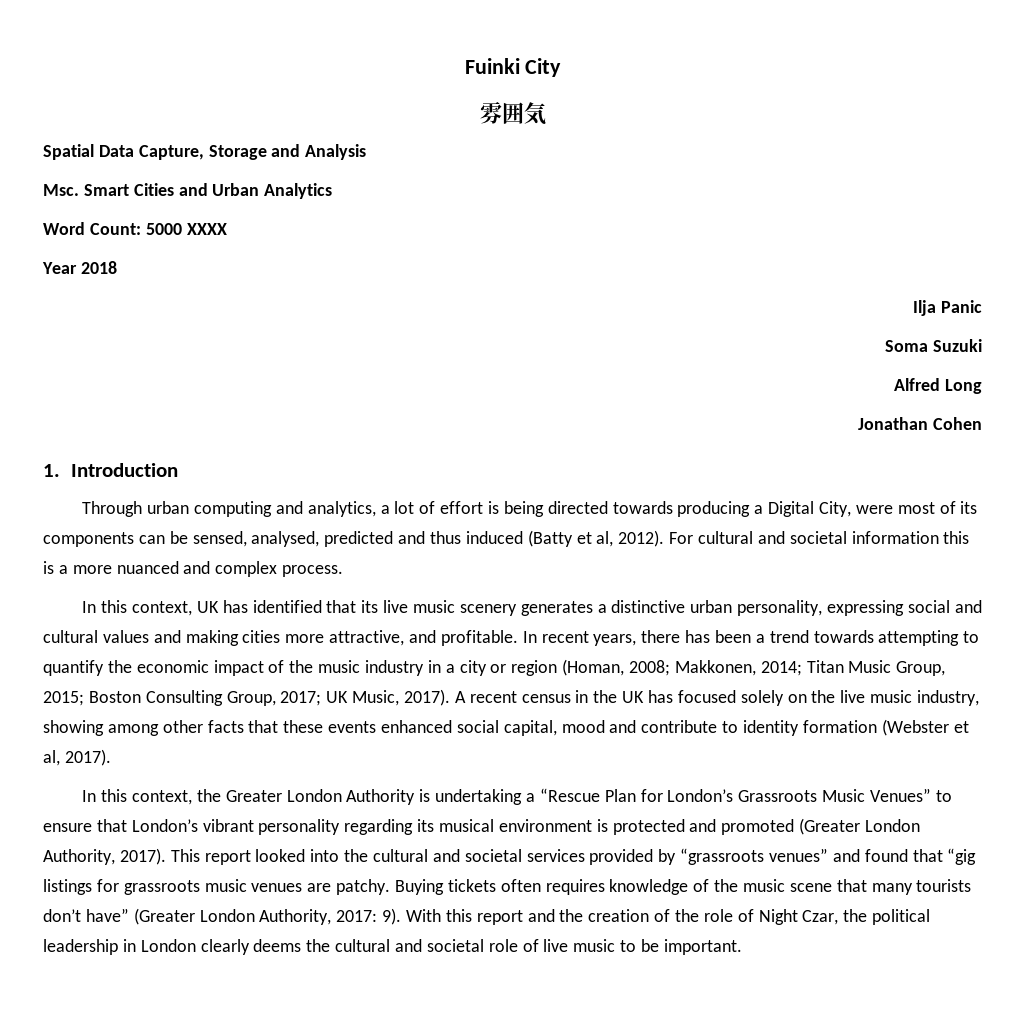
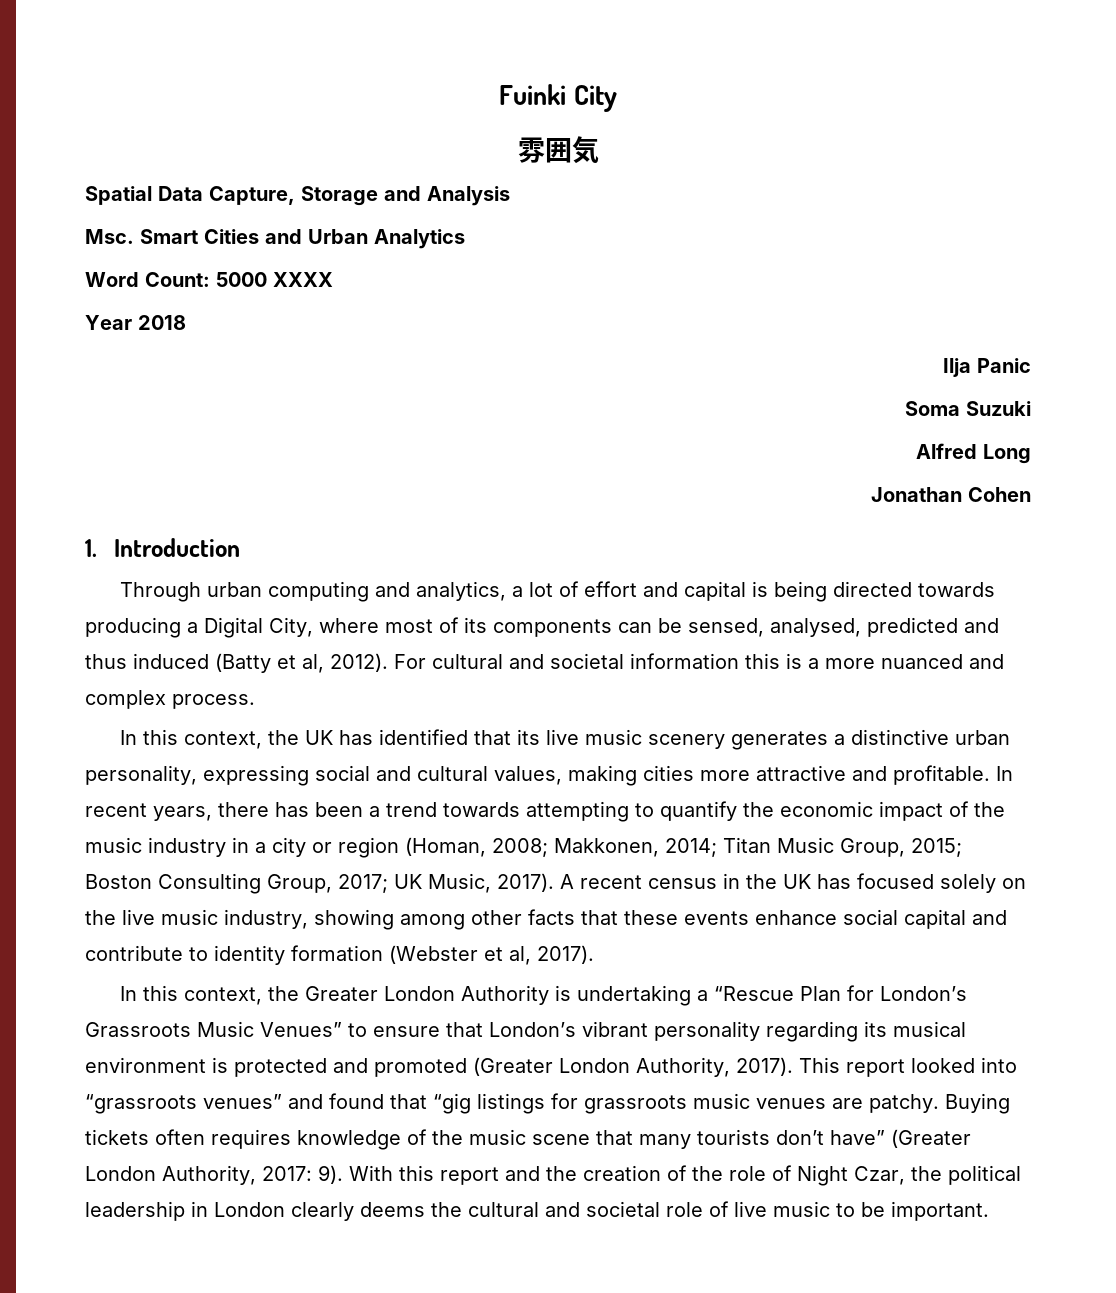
(484, 507) none -> [643,581,747,601] and capital
[855,505,893,514] were -> [319,618,379,633] where
(192, 608) none -> [268,730,300,745] the
[102,630,181,643] values and -> [494,766,562,785] values,
[329,630,405,646] attractive, -> [756,765,846,781] attractive
[381,720,605,736] enhanced social capital, mood -> [755,909,966,929] enhance social capital
[344,849,677,865] the cultural and societal services provided by -> (1017, 1065) none

